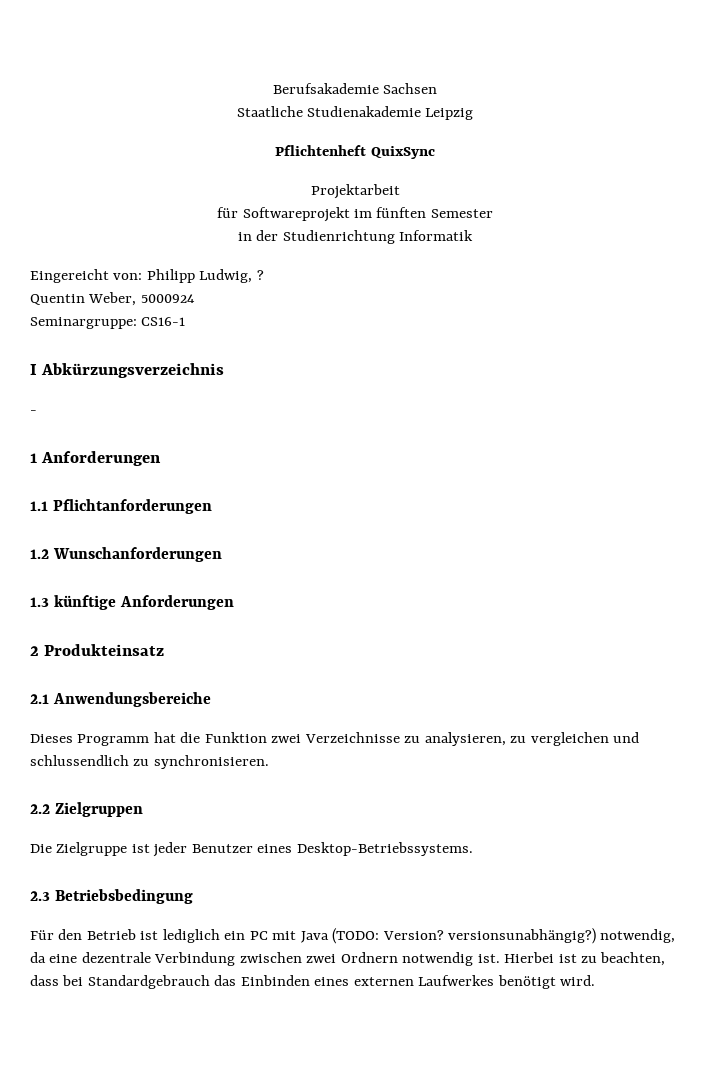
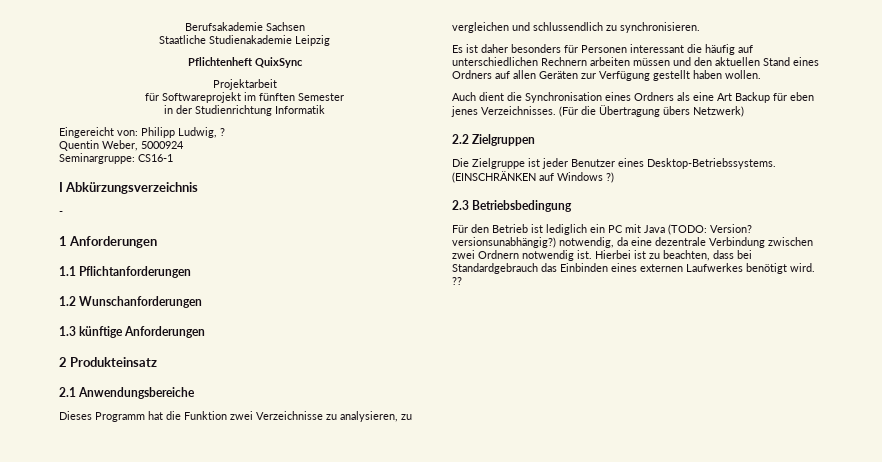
(269, 762) none -> [452,44,753,55] [452,57,819,66] [452,70,761,81] [452,92,814,103] [451,105,744,117] // Es ist daher besonders für Personen interessant die häufig auf unterschiedlichen Rechnern arbeiten müssen und den aktuellen Stand eines Ordners auf allen Geräten zur Verfügung gestellt haben wollen. // Auch dient die Synchronisation eines Ordners als eine Art Backup für eben jenes Verzeichnisses. (Für die Übertragung übers Netzwerk)
(473, 849) none -> [452,171,614,183] (EINSCHRÄNKEN auf Windows ?)
(596, 980) none -> [452,277,462,285] ??

